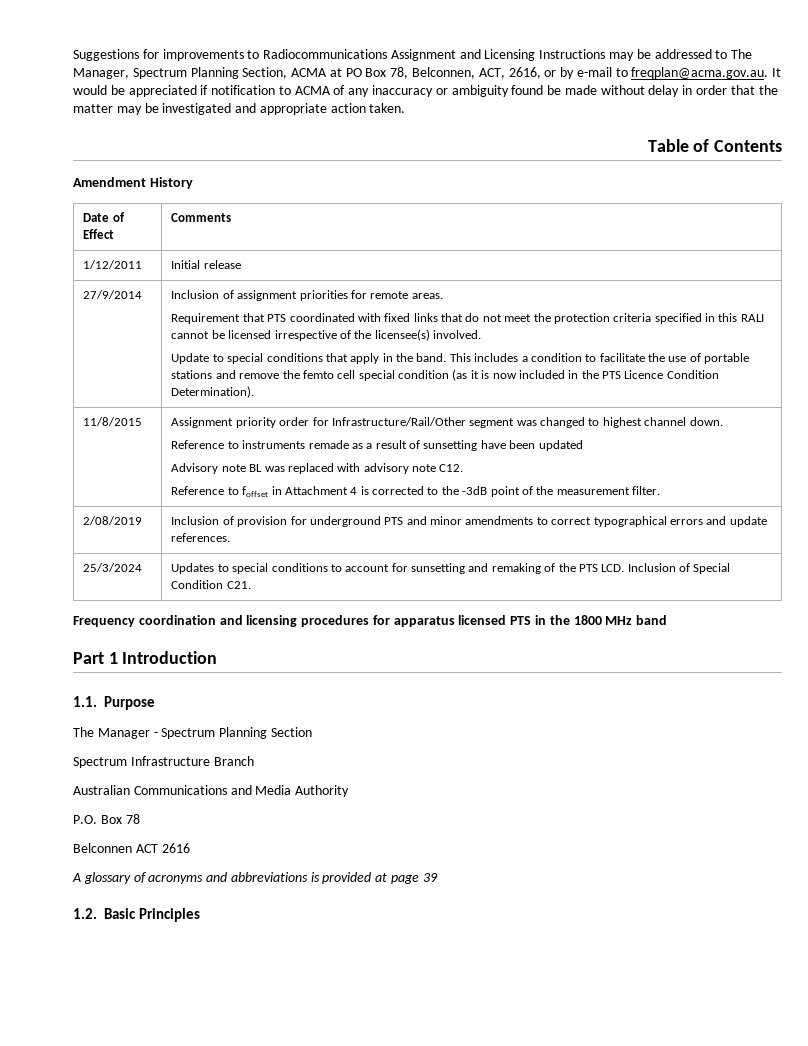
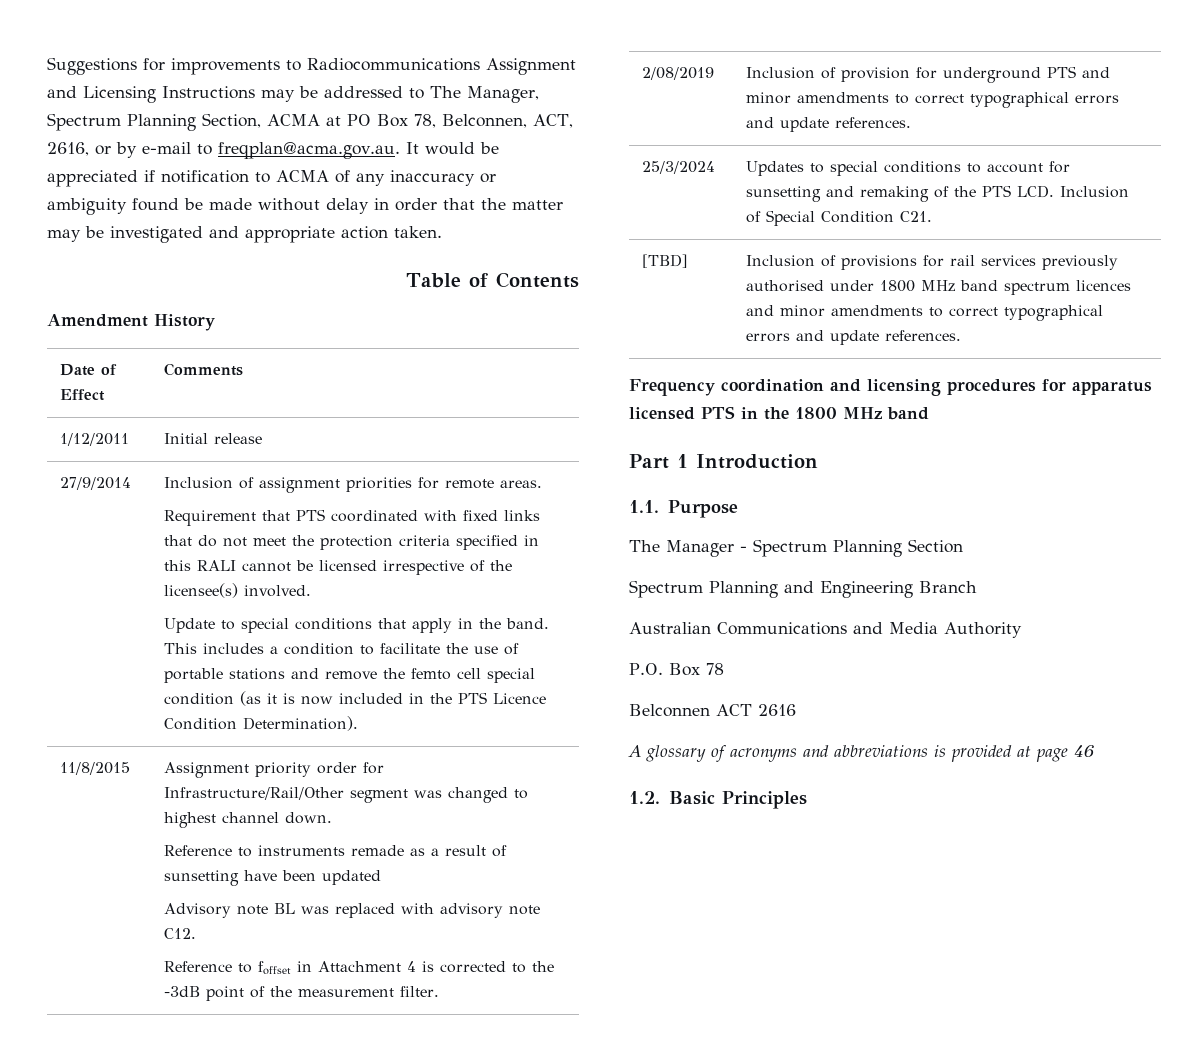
(251, 585) none -> [642,254,689,268] [746,255,1119,270] [746,280,1132,295] [746,305,1104,321] [746,330,962,345] // [TBD] | Inclusion of provisions for rail services previously authorised under 1800 MHz band spectrum licences and minor amendments to correct typographical errors and update references.
[130,756,210,766] Infrastructure -> [709,581,913,598] Planning and Engineering
[422,873,438,882] 39 -> [1074,745,1094,757] 46

